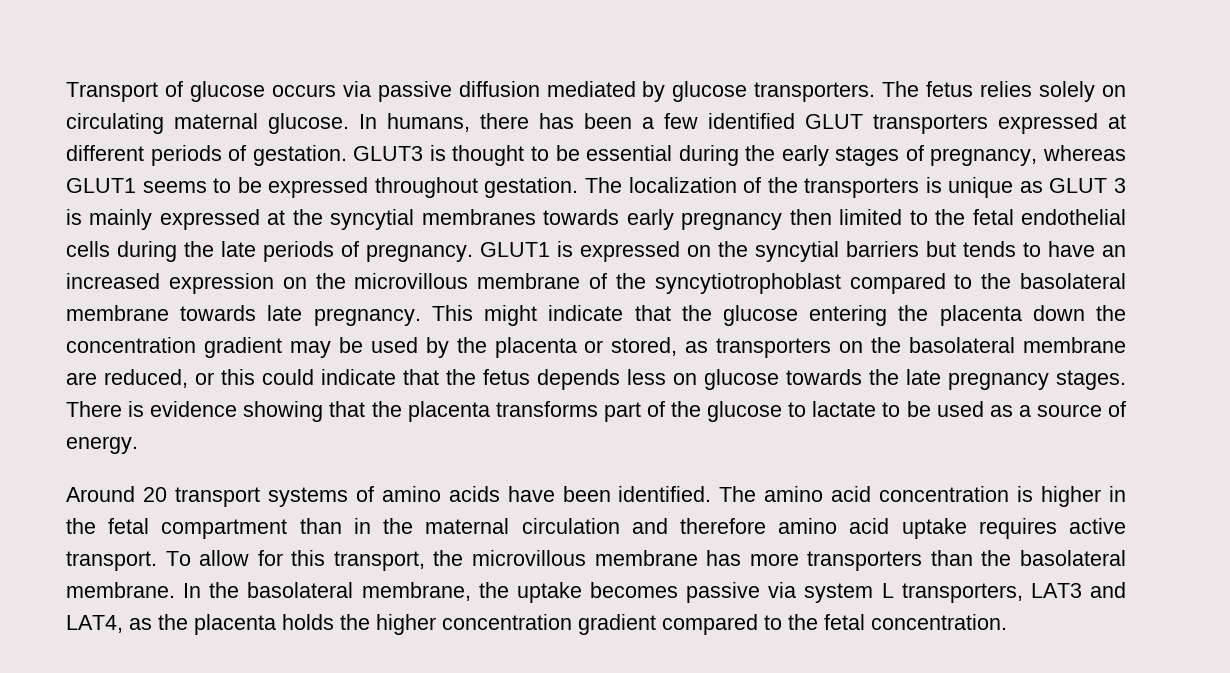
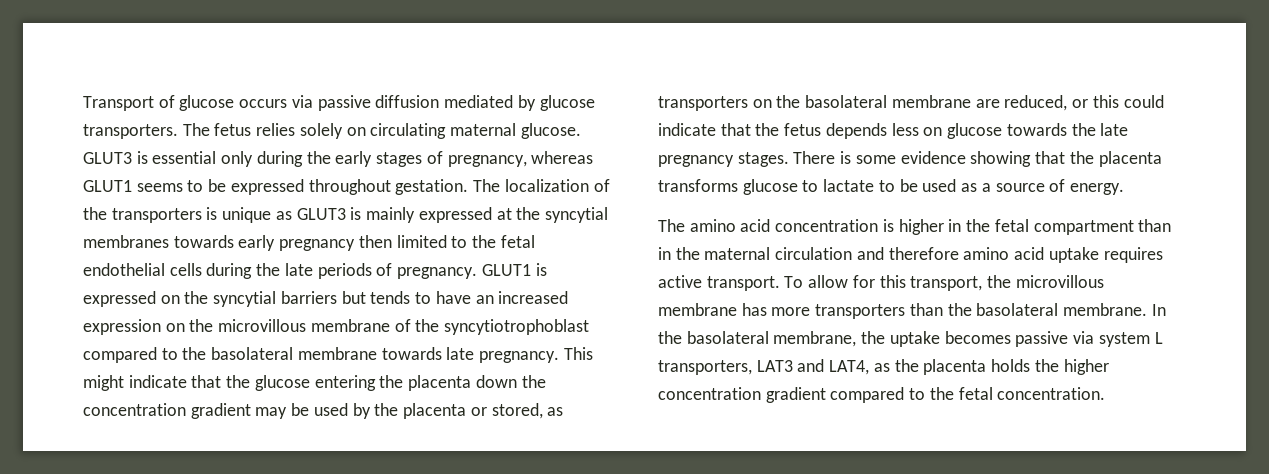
[359,113,1126,134] [66,145,673,166] In humans, there has been a few identified GLUT transporters expressed at different periods of gestation. GLUT3 is thought to be essential -> [83,151,254,167] GLUT3 is essential only
[1049,178,1126,193] GLUT 3 -> [296,208,346,220] GLUT3
(145, 409) none -> [855,155,896,164] some
[603,401,702,422] part of the -> (738, 185) none
[66,486,712,507] Around 20 transport systems of amino acids have been identified. -> (1124, 189) none

